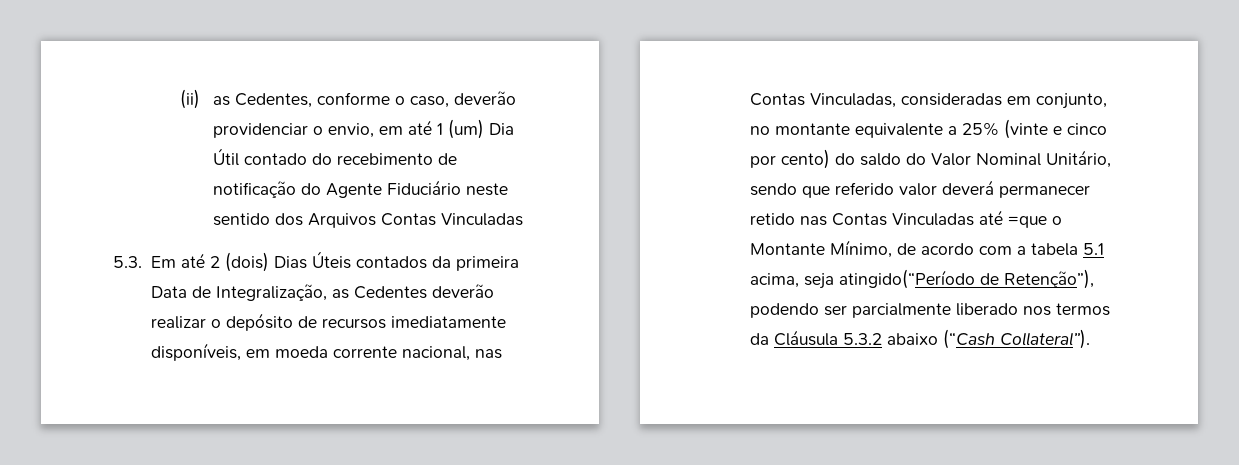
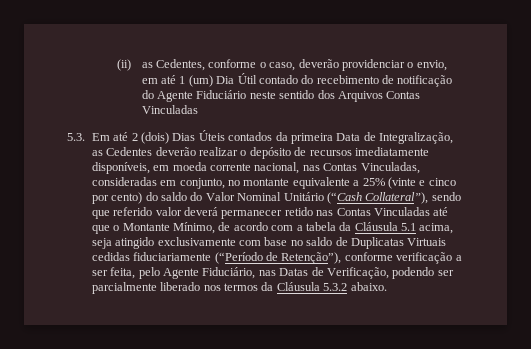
[1045,150,1111,168] Unitário, -> [283,192,429,204] Unitário (“Cash Collateral”),
[1007,216,1047,228] =que -> [91,225,110,234] que
(1078, 249) none -> [339,222,398,231] da Cláusula
[838,269,1094,289] atingido(“Período de Retenção”), -> [115,237,447,249] [91,252,462,264] [91,267,389,279] atingido exclusivamente com base no saldo de Duplicatas Virtuais cedidas fiduciariamente (“Período de Retenção”), conforme verificação a ser feita, pelo Agente Fiduciário, nas Datas de Verificação,
[886,329,1090,349] abaixo (“Cash Collateral”). -> [350,282,387,291] abaixo.

